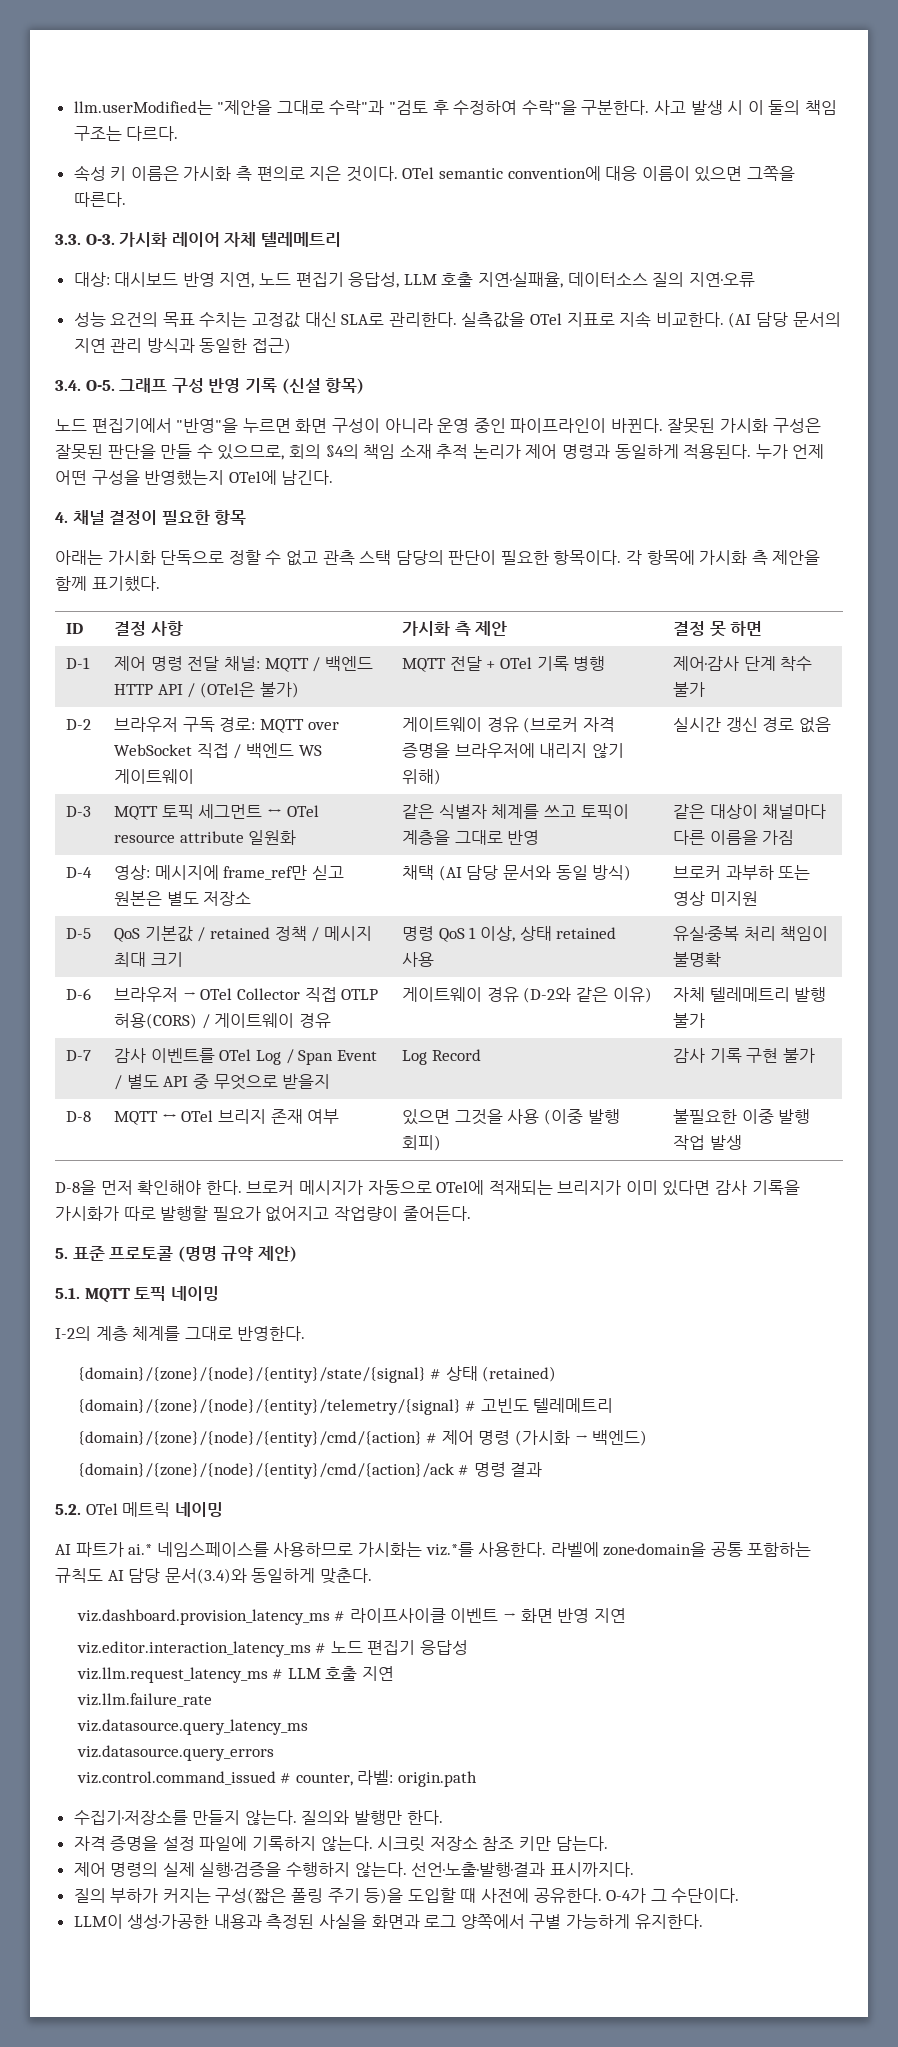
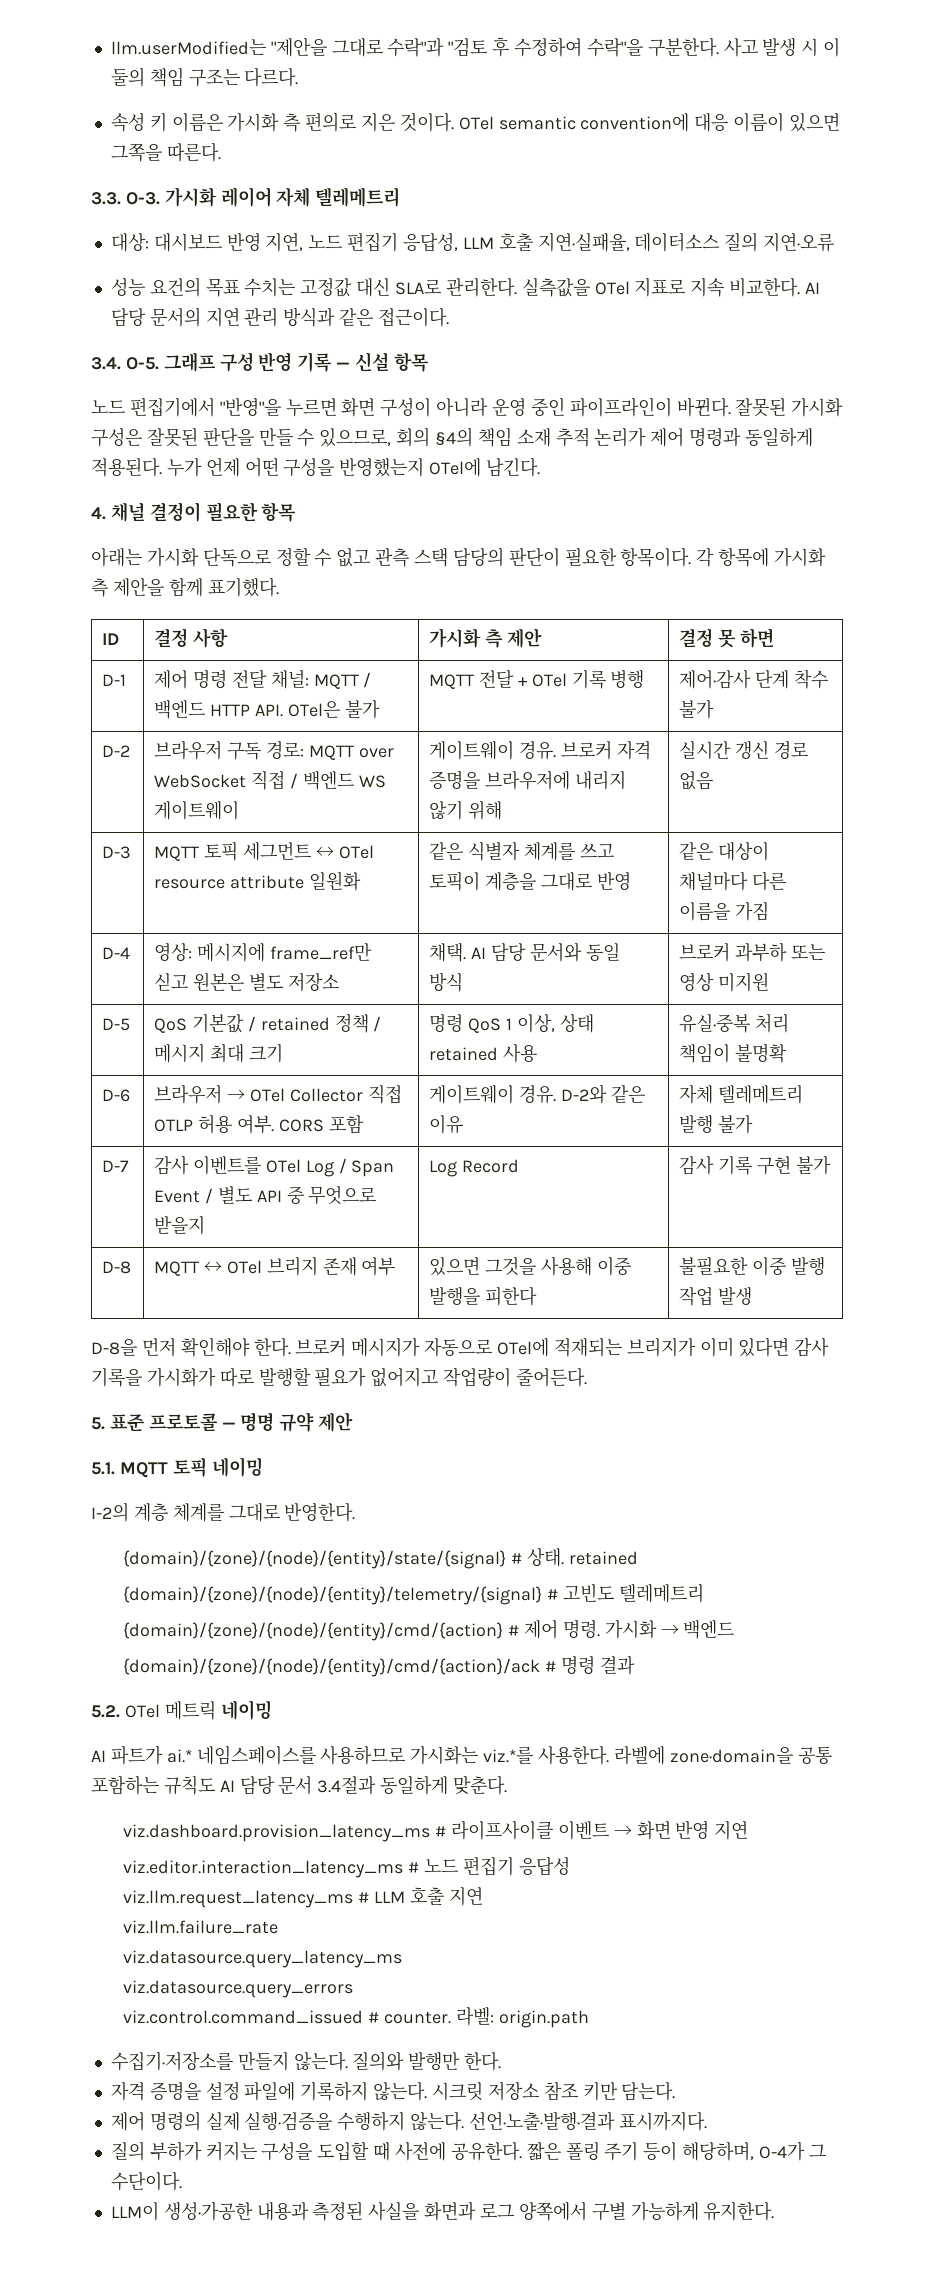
[728,312,752,328] (AI -> [804,282,820,294] AI
[199,338,292,354] 동일한 접근) -> [339,307,449,327] 같은 접근이다.
[281,378,365,394] (신설 항목) -> [336,352,429,372] — 신설 항목
[157,682,299,698] API / (OTel은 불가) -> [254,700,380,719] API. OTel은 불가
[486,717,579,733] 경유 (브로커 -> [518,741,612,760] 경유. 브로커
[402,769,442,785] 위해) -> [467,801,502,820] 위해
[402,865,462,881] 채택 (AI -> [429,943,486,962] 채택. AI
[592,865,632,881] 방식) -> [429,972,464,992] 방식
[114,1013,332,1029] [402,987,652,1003] 허용(CORS) / 게이트웨이 경유 | 게이트웨이 경유 (D-2와 같은 이유) -> [197,1114,364,1134] [429,1084,645,1104] [429,1115,464,1134] 허용 여부. CORS 포함 | 게이트웨이 경유. D-2와 같은 이유
[507,1109,620,1125] [402,1135,442,1151] 사용 (이중 발행 회피) -> [540,1257,631,1276] [429,1286,537,1306] 사용해 이중 발행을 피한다
[177,1246,297,1262] (명명 규약 제안) -> [221,1412,354,1432] — 명명 규약 제안
[445,1366,557,1382] 상태 (retained) -> [526,1548,638,1567] 상태. retained
[478,1430,648,1446] 명령 (가시화 → 백엔드) -> [562,1619,735,1639] 명령. 가시화 → 백엔드
[164,1568,247,1584] 문서(3.4)와 -> [278,1776,377,1795] 문서 3.4절과
[295,1773,353,1786] counter, -> [383,2012,451,2024] counter.
[215,1888,602,1904] 구성(짧은 폴링 주기 등)을 도입할 때 사전에 공유한다. -> [261,2141,755,2161] 구성을 도입할 때 사전에 공유한다. 짧은 폴링 주기 등이 해당하며,

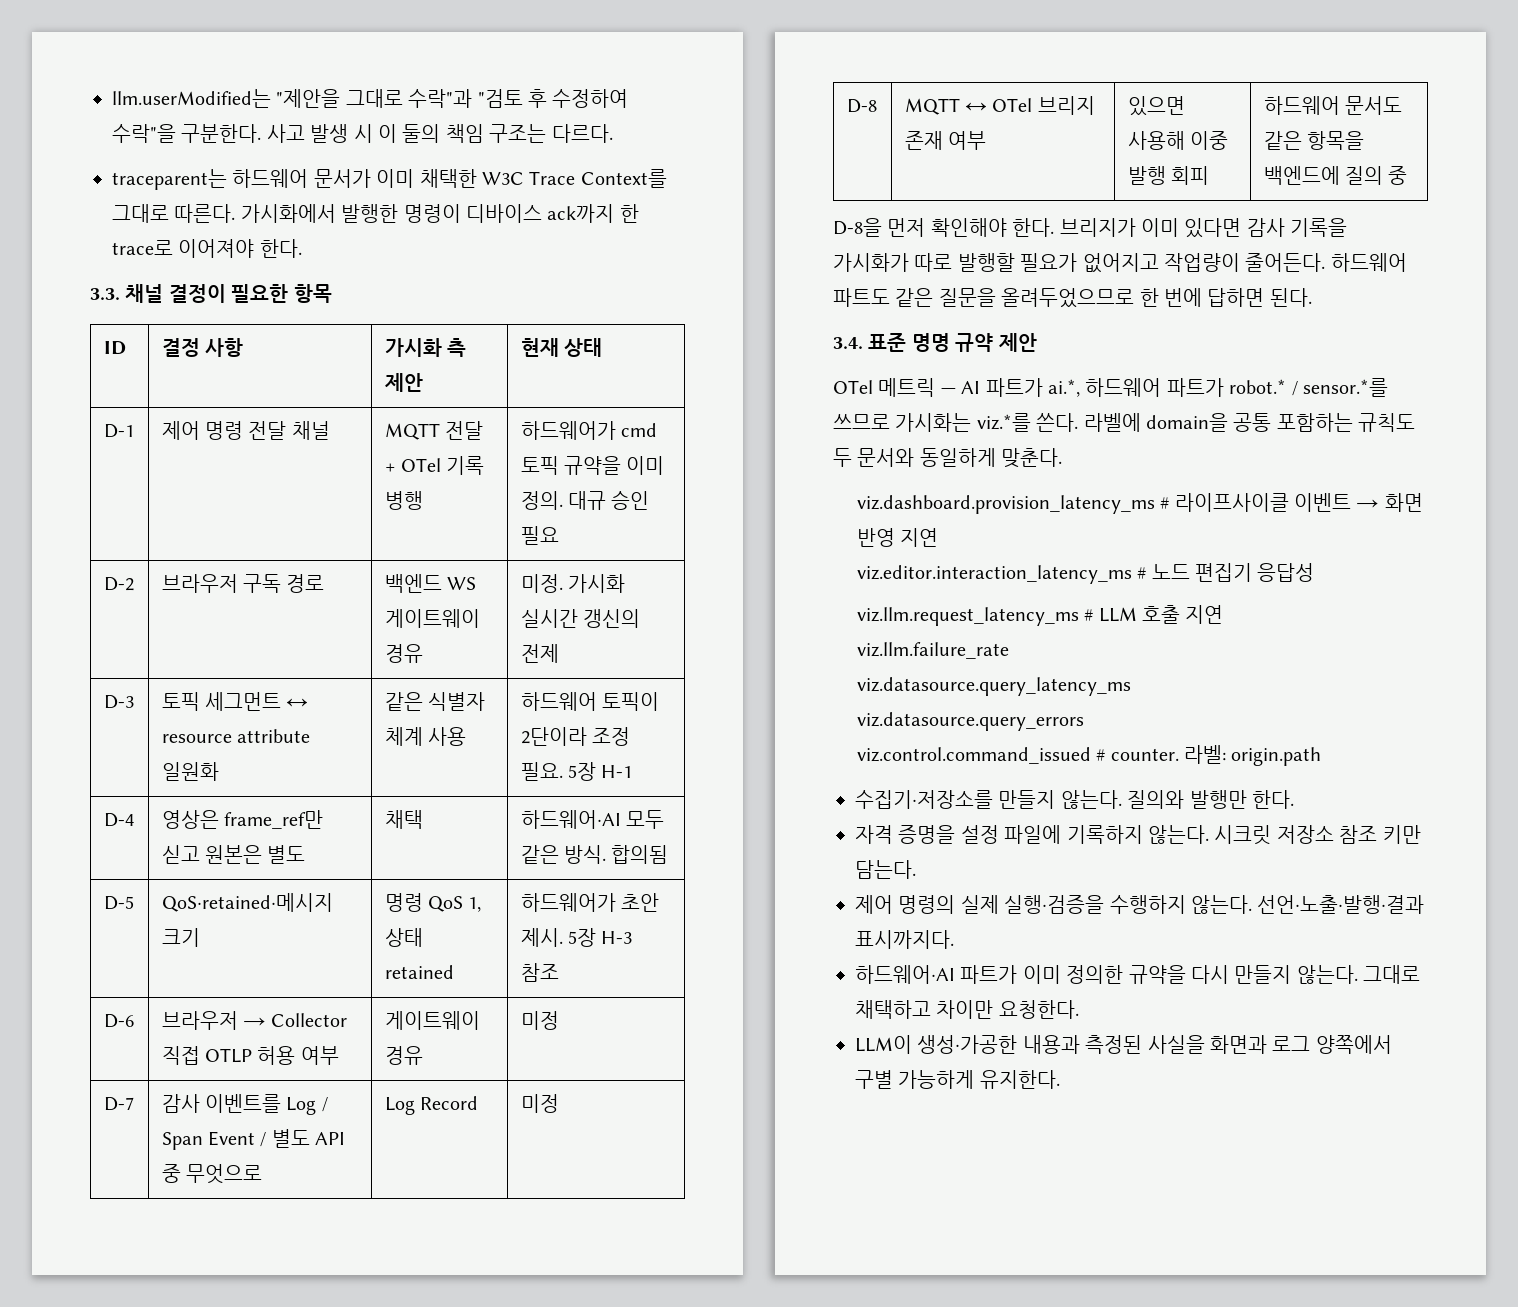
[110,112,840,132] [110,142,221,162] [91,187,401,207] [110,232,835,252] [110,277,820,297] [110,307,449,327] [91,352,429,372] [91,397,844,417] [91,427,814,447] [91,457,541,477] [91,502,297,522] [91,547,827,567] [91,577,279,597] 속성 키 이름은 가시화 측 편의로 지은 것이다. OTel semantic convention에 대응 이름이 있으면 그쪽을 따른다. // 3.3. O-3. 가시화 레이어 자체 텔레메트리 // 대상: 대시보드 반영 지연, 노드 편집기 응답성, LLM 호출 지연·실패율, 데이터소스 질의 지연·오류 // 성능 요건의 목표 수치는 고정값 대신 SLA로 관리한다. 실측값을 OTel 지표로 지속 비교한다. AI 담당 문서의 지연 관리 방식과 같은 접근이다. // 3.4. O-5. 그래프 구성 반영 기록 — 신설 항목 // 노드 편집기에서 "반영"을 누르면 화면 구성이 아니라 운영 중인 파이프라인이 바뀐다. 잘못된 가시화 구성은 잘못된 판단을 만들 수 있으므로, 회의 §4의 책임 소재 추적 논리가 제어 명령과 동일하게 적용된다. 누가 언제 어떤 구성을 반영했는지 OTel에 남긴다. // 4. 채널 결정이 필요한 항목 // 아래는 가시화 단독으로 정할 수 없고 관측 스택 담당의 판단이 필요한 항목이다. 각 항목에 가시화 측 제안을 함께 표기했다. -> [112,169,667,190] [112,204,639,223] [112,239,302,258] [90,284,332,303] traceparent는 하드웨어 문서가 이미 채택한 W3C Trace Context를 그대로 따른다. 가시화에서 발행한 명령이 디바이스 ack까지 한 trace로 이어져야 한다. // 3.3. 채널 결정이 필요한 항목
[679,628,774,648] 결정 못 하면 -> [520,338,603,357] 현재 상태
[270,670,372,690] [154,700,380,719] 채널: MQTT / 백엔드 HTTP API. OTel은 불가 -> [291,421,330,440] 채널
[679,669,828,689] [679,700,715,719] [102,745,131,757] [154,741,394,761] [154,771,386,790] [154,800,240,820] [429,740,651,760] [429,770,626,790] [429,801,502,820] [679,741,808,760] [679,771,714,790] 제어·감사 단계 착수 불가 // D-2 | 브라우저 구독 경로: MQTT over WebSocket 직접 / 백엔드 WS 게이트웨이 | 게이트웨이 경유. 브로커 자격 증명을 브라우저에 내리지 않기 위해 | 실시간 갱신 경로 없음 -> [520,421,658,440] [520,456,665,475] [520,490,650,510] [520,526,559,545] [103,577,134,591] [161,574,325,593] [384,574,477,593] [384,609,480,628] [384,644,423,663] [520,574,626,593] [520,609,641,628] [520,644,559,663] 하드웨어가 cmd 토픽 규약을 이미 정의. 대규 승인 필요 // D-2 | 브라우저 구독 경로 | 백엔드 WS 게이트웨이 경유 | 미정. 가시화 실시간 갱신의 전제
[154,846,200,862] MQTT -> (134, 702) none
[338,845,374,859] OTel -> (309, 703) none
[523,842,614,861] [429,871,631,891] [679,842,769,861] [679,871,786,891] [679,902,769,921] 체계를 쓰고 토픽이 계층을 그대로 반영 | 같은 대상이 채널마다 다른 이름을 가짐 -> [384,727,467,746] [520,692,660,711] [520,727,631,746] [520,762,633,781] 체계 사용 | 하드웨어 토픽이 2단이라 조정 필요. 5장 H-1
[154,942,265,962] 영상: 메시지에 -> [161,810,219,829] 영상은
[287,973,339,992] [429,942,620,962] [429,972,464,992] [679,943,825,962] [679,972,769,992] [102,1018,131,1031] [154,1014,382,1034] [154,1043,244,1063] 저장소 | 채택. AI 담당 문서와 동일 방식 | 브로커 과부하 또는 영상 미지원 // D-5 | QoS 기본값 / retained 정책 / 메시지 최대 -> [384,810,423,829] [520,810,665,829] [520,845,669,864] [103,896,134,910] [161,893,333,912] | 채택 | 하드웨어·AI 모두 같은 방식. 합의됨 // D-5 | QoS·retained·메시지
[505,1014,555,1033] 1 이상, -> [468,897,482,912] 1,
[502,1044,537,1063] [679,1013,789,1033] [679,1043,787,1063] 사용 | 유실·중복 처리 책임이 불명확 -> [520,893,660,912] [520,928,633,947] [520,963,559,982] | 하드웨어가 초안 제시. 5장 H-3 참조
[249,1088,285,1102] OTel -> (267, 1022) none
[236,1115,364,1134] [429,1084,645,1104] [429,1115,464,1134] [679,1084,803,1104] [679,1115,753,1134] 여부. CORS 포함 | 게이트웨이 경유. D-2와 같은 이유 | 자체 텔레메트리 발행 불가 -> [300,1046,339,1065] [384,1011,480,1030] [384,1046,423,1065] [520,1011,559,1030] 여부 | 게이트웨이 경유 | 미정
[265,1159,301,1173] OTel -> (282, 1103) none
[154,1215,206,1235] 받을지 -> (263, 1174) none
[679,1156,831,1175] 감사 기록 구현 불가 -> [520,1094,559,1113] 미정
[484,1256,536,1276] 그것을 -> (1185, 106) none
[429,1286,537,1306] [679,1256,825,1276] [679,1287,752,1306] 발행을 피한다 | 불필요한 이중 발행 작업 발생 -> [1127,166,1210,185] [1263,96,1403,115] [1263,131,1365,150] [1263,166,1408,185] 발행 회피 | 하드웨어 문서도 같은 항목을 백엔드에 질의 중
[295,1337,622,1357] 브로커 메시지가 자동으로 OTel에 적재되는 -> (1055, 227) none
[91,1412,354,1432] [91,1457,263,1478] [91,1502,356,1522] [123,1548,638,1569] [123,1584,704,1605] [123,1619,735,1641] [123,1655,635,1677] [91,1705,120,1718] // 5. 표준 프로토콜 — 명명 규약 제안 // 5.1. MQTT 토픽 네이밍 // I-2의 계층 체계를 그대로 반영한다. // {domain}/{zone}/{node}/{entity}/state/{signal} # 상태. retained // {domain}/{zone}/{node}/{entity}/telemetry/{signal} # 고빈도 텔레메트리 // {domain}/{zone}/{node}/{entity}/cmd/{action} # 제어 명령. 가시화 → 백엔드 // {domain}/{zone}/{node}/{entity}/cmd/{action}/ack # 명령 결과 // 5.2. -> [1330,253,1407,272] [833,288,1312,308] [833,333,1037,352] 하드웨어 파트도 같은 질문을 올려두었으므로 한 번에 답하면 된다. // 3.4. 표준 명명 규약 제안 //
[220,1700,272,1720] 네이밍 // -> [940,388,956,394] —
[166,1745,832,1765] [91,1775,377,1795] ai.* 네임스페이스를 사용하므로 가시화는 viz.*를 사용한다. 라벨에 zone·domain을 공통 포함하는 규칙도 AI 담당 문서 3.4절과 -> [1048,378,1388,397] [833,413,1416,432] [833,448,915,467] ai.*, 하드웨어 파트가 robot.* / sensor.*를 쓰므로 가시화는 viz.*를 쓴다. 라벨에 domain을 공통 포함하는 규칙도 두 문서와
[110,2141,826,2161] [110,2171,182,2191] 질의 부하가 커지는 구성을 도입할 때 사전에 공유한다. 짧은 폴링 주기 등이 해당하며, O-4가 그 수단이다. -> [855,965,1421,984] [855,1000,1079,1019] 하드웨어·AI 파트가 이미 정의한 규약을 다시 만들지 않는다. 그대로 채택하고 차이만 요청한다.

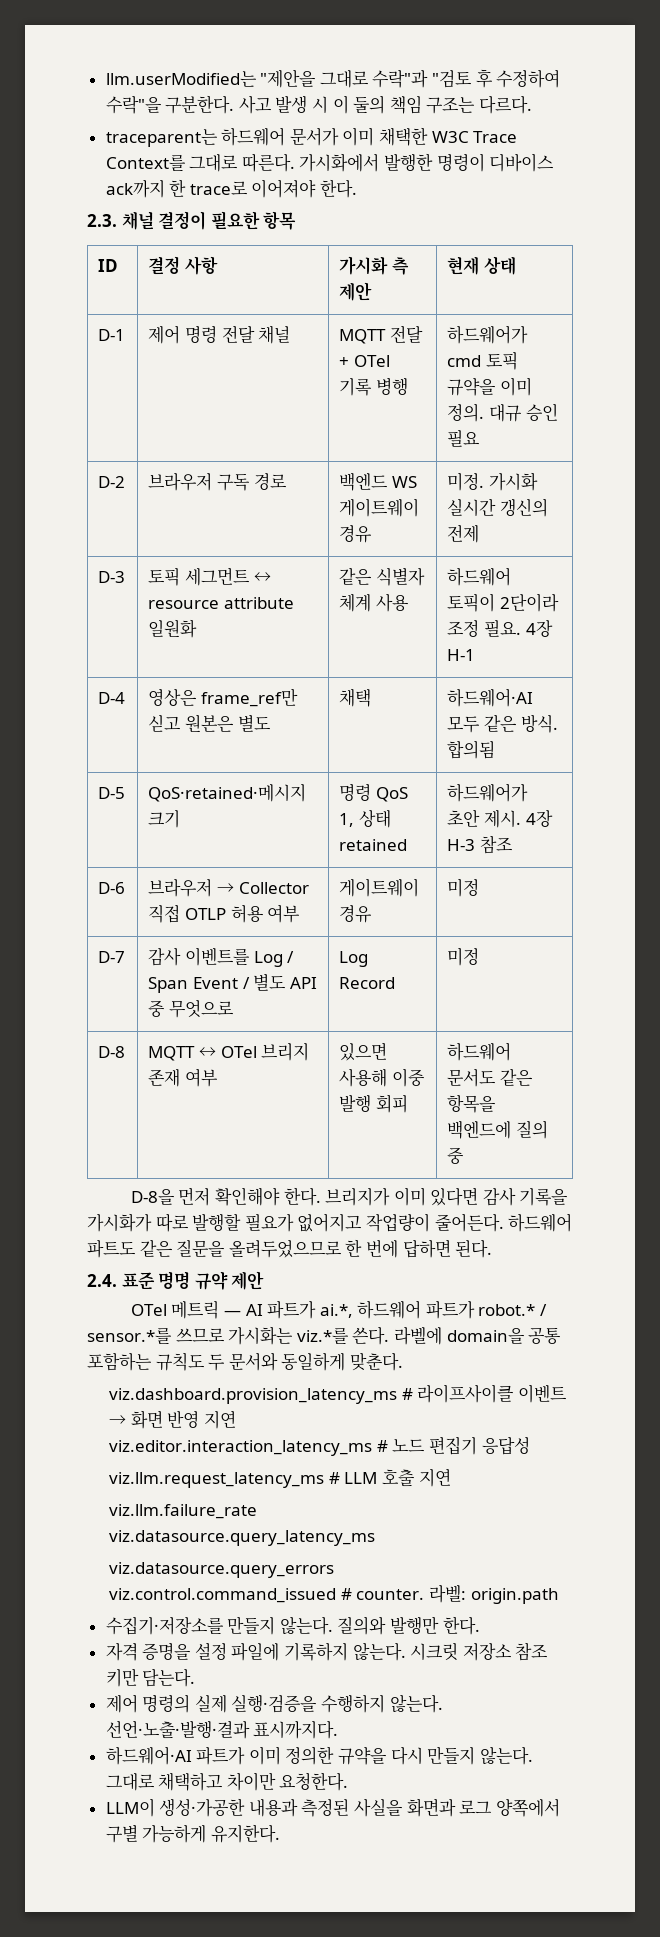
[90,288,120,300] 3.3. -> [87,214,117,227] 2.3.
[568,762,597,781] 5장 -> [525,620,553,637] 4장
[568,928,597,947] 5장 -> [525,810,553,827] 4장
[833,337,863,349] 3.4. -> [87,1274,117,1287] 2.4.

